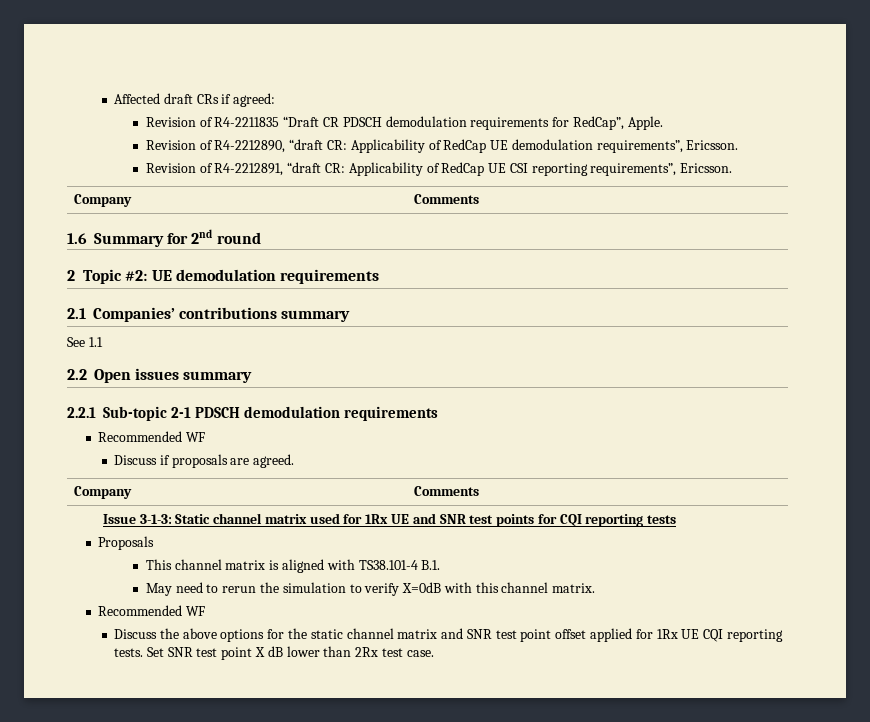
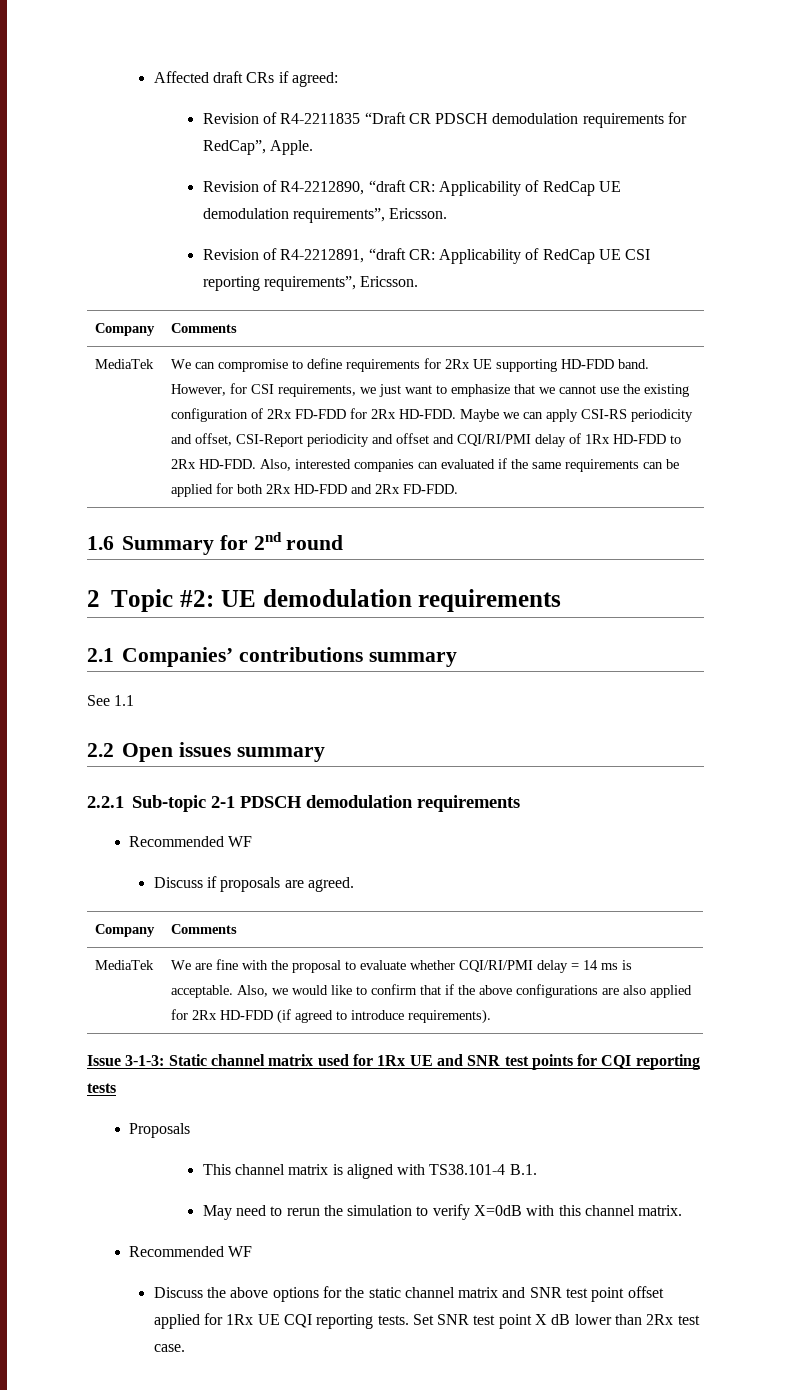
(479, 199) none -> [95,359,155,369] [171,358,650,372] [171,383,690,397] [171,408,694,422] [171,433,682,447] [171,458,680,472] [171,483,459,497] // MediaTek | We can compromise to define requirements for 2Rx UE supporting HD-FDD band. However, for CSI requirements, we just want to emphasize that we cannot use the existing configuration of 2Rx FD-FDD for 2Rx HD-FDD. Maybe we can apply CSI-RS periodicity and offset, CSI-Report periodicity and offset and CQI/RI/PMI delay of 1Rx HD-FDD to 2Rx HD-FDD. Also, interested companies can evaluated if the same requirements can be applied for both 2Rx HD-FDD and 2Rx FD-FDD.
(479, 491) none -> [95,960,155,970] [171,959,633,973] [171,984,693,998] [171,1009,492,1024] // MediaTek | We are fine with the proposal to evaluate whether CQI/RI/PMI delay = 14 ms is acceptable. Also, we would like to confirm that if the above configurations are also applied for 2Rx HD-FDD (if agreed to introduce requirements).

